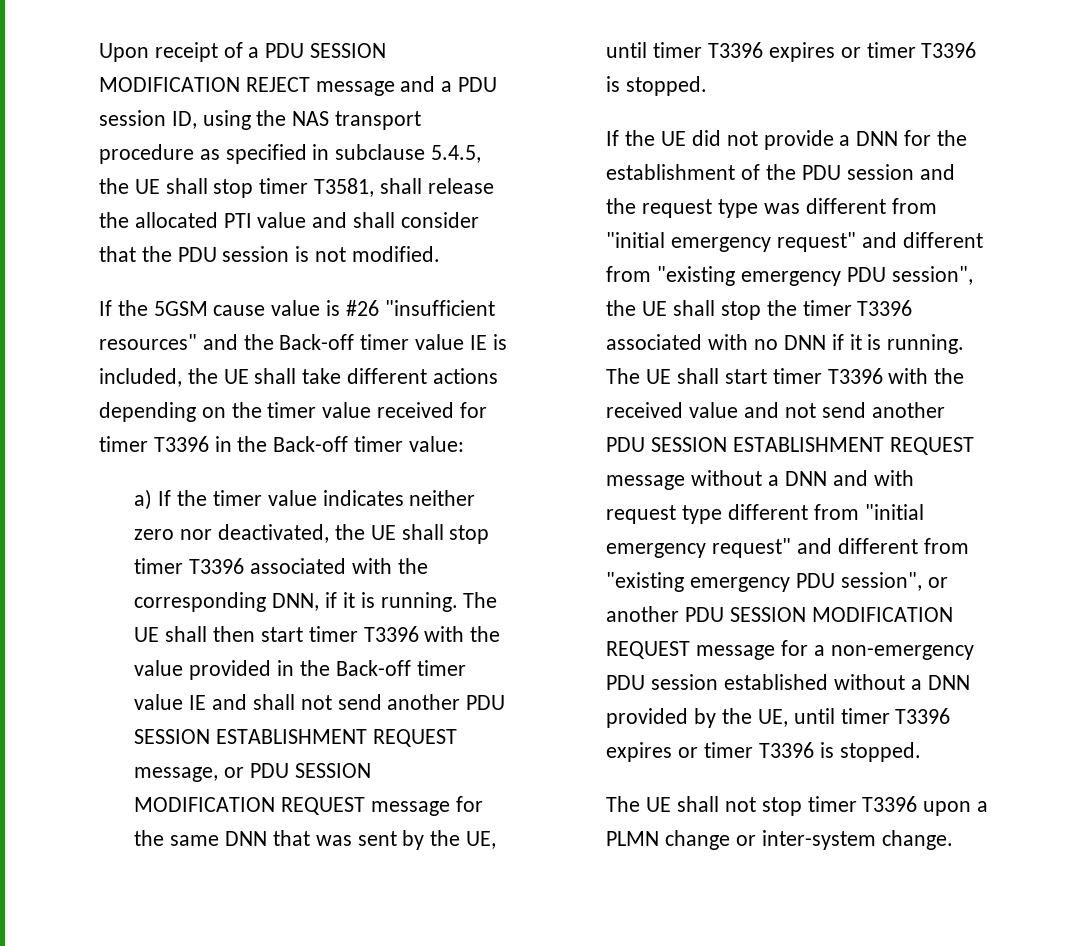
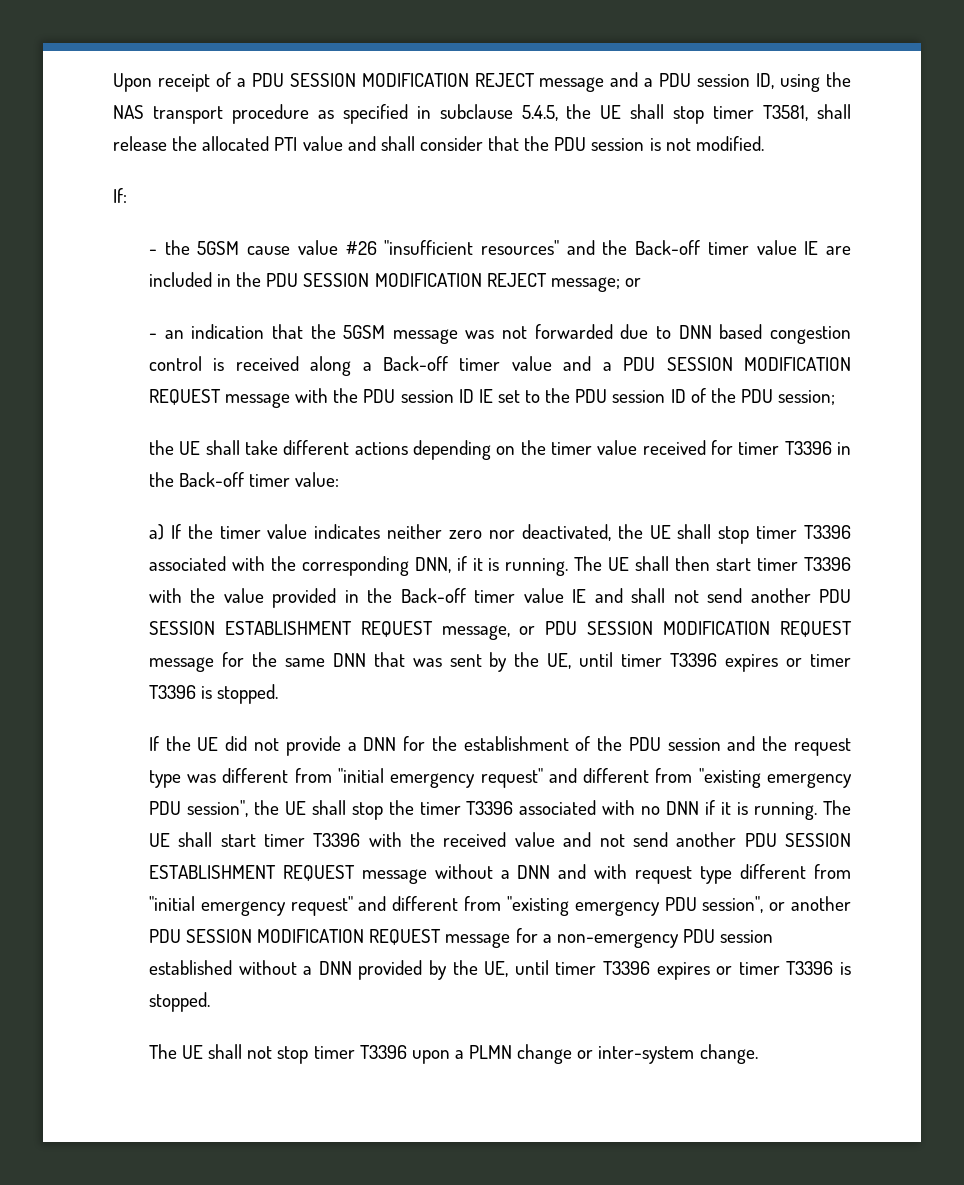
[99,300,112,316] If -> [113,188,127,203] [148,249,157,255] If: // -
[326,300,341,316] is -> (338, 247) none
[492,334,507,350] [99,368,182,387] is included, -> [826,246,852,255] [148,272,641,292] [148,324,852,344] [148,356,852,376] [148,388,836,408] are included in the PDU SESSION MODIFICATION REJECT message; or // - an indication that the 5GSM message was not forwarded due to DNN based congestion control is received along a Back-off timer value and a PDU SESSION MODIFICATION REQUEST message with the PDU session ID IE set to the PDU session ID of the PDU session; //

